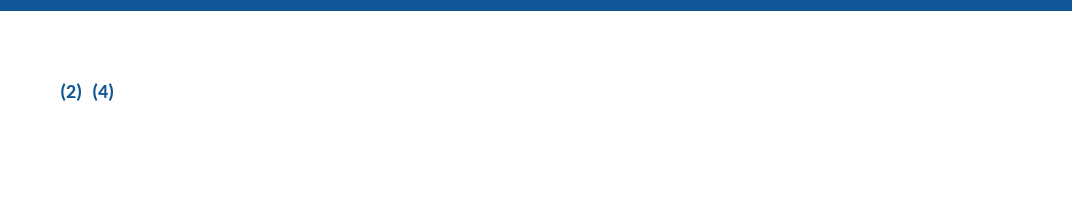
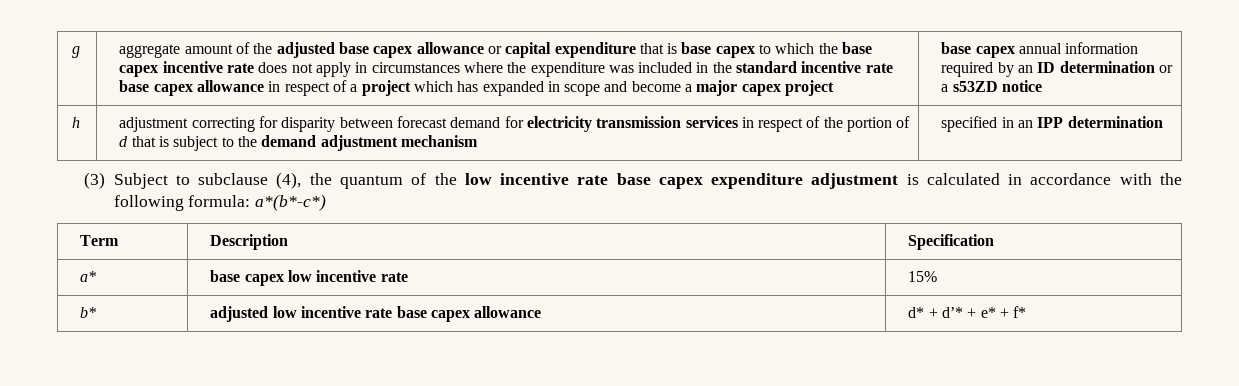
[60,83,114,102] (2) (4) -> [71,46,80,58] [119,42,873,58] [119,61,893,77] [119,80,835,96] [941,42,1139,58] [941,61,1173,77] [941,80,1042,92] [71,117,80,128] [119,116,911,132] [119,135,478,151] [941,116,1163,132] [83,172,1183,189] [113,194,327,211] [80,235,120,246] [210,234,289,250] [908,234,995,250] [80,271,97,282] [210,270,408,286] [908,271,938,282] [80,307,97,318] [210,306,542,322] [908,306,1027,318] g | aggregate amount of the adjusted base capex allowance or capital expenditure that is base capex to which the base capex incentive rate does not apply in circumstances where the expenditure was included in the standard incentive rate base capex allowance in respect of a project which has expanded in scope and become a major capex project | base capex annual information required by an ID determination or a s53ZD notice // h | adjustment correcting for disparity between forecast demand for electricity transmission services in respect of the portion of d that is subject to the demand adjustment mechanism | specified in an IPP determination // (3) Subject to subclause (4), the quantum of the low incentive rate base capex expenditure adjustment is calculated in accordance with the following formula: a*(b*-c*) // Term | Description | Specification // a* | base capex low incentive rate | 15% // b* | adjusted low incentive rate base capex allowance | d* + d’* + e* + f*

